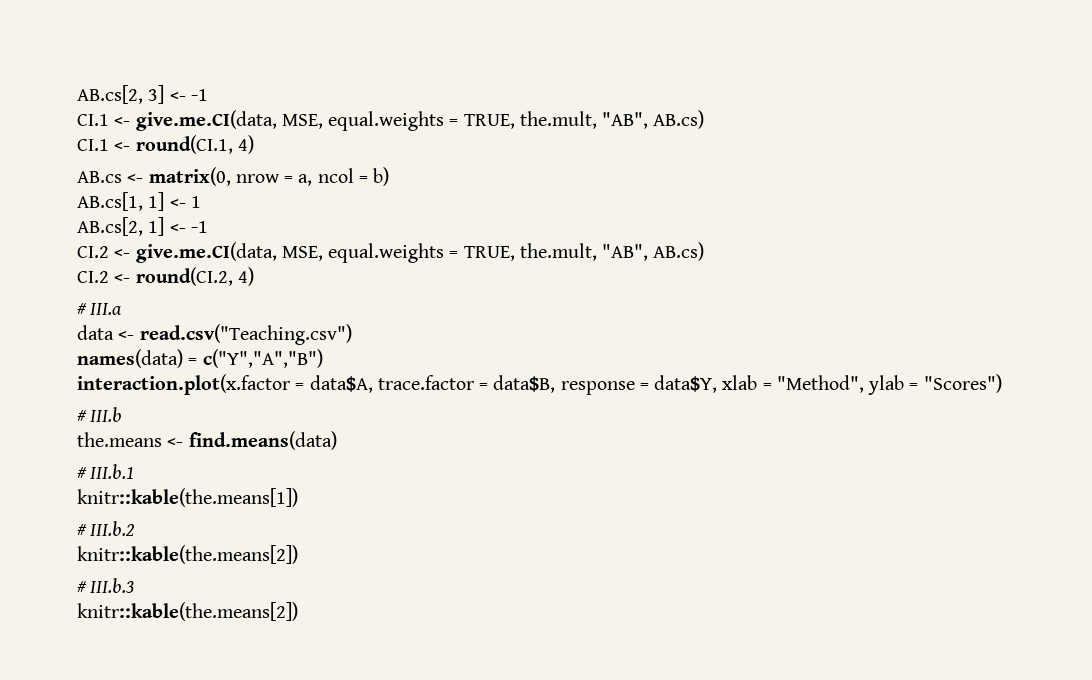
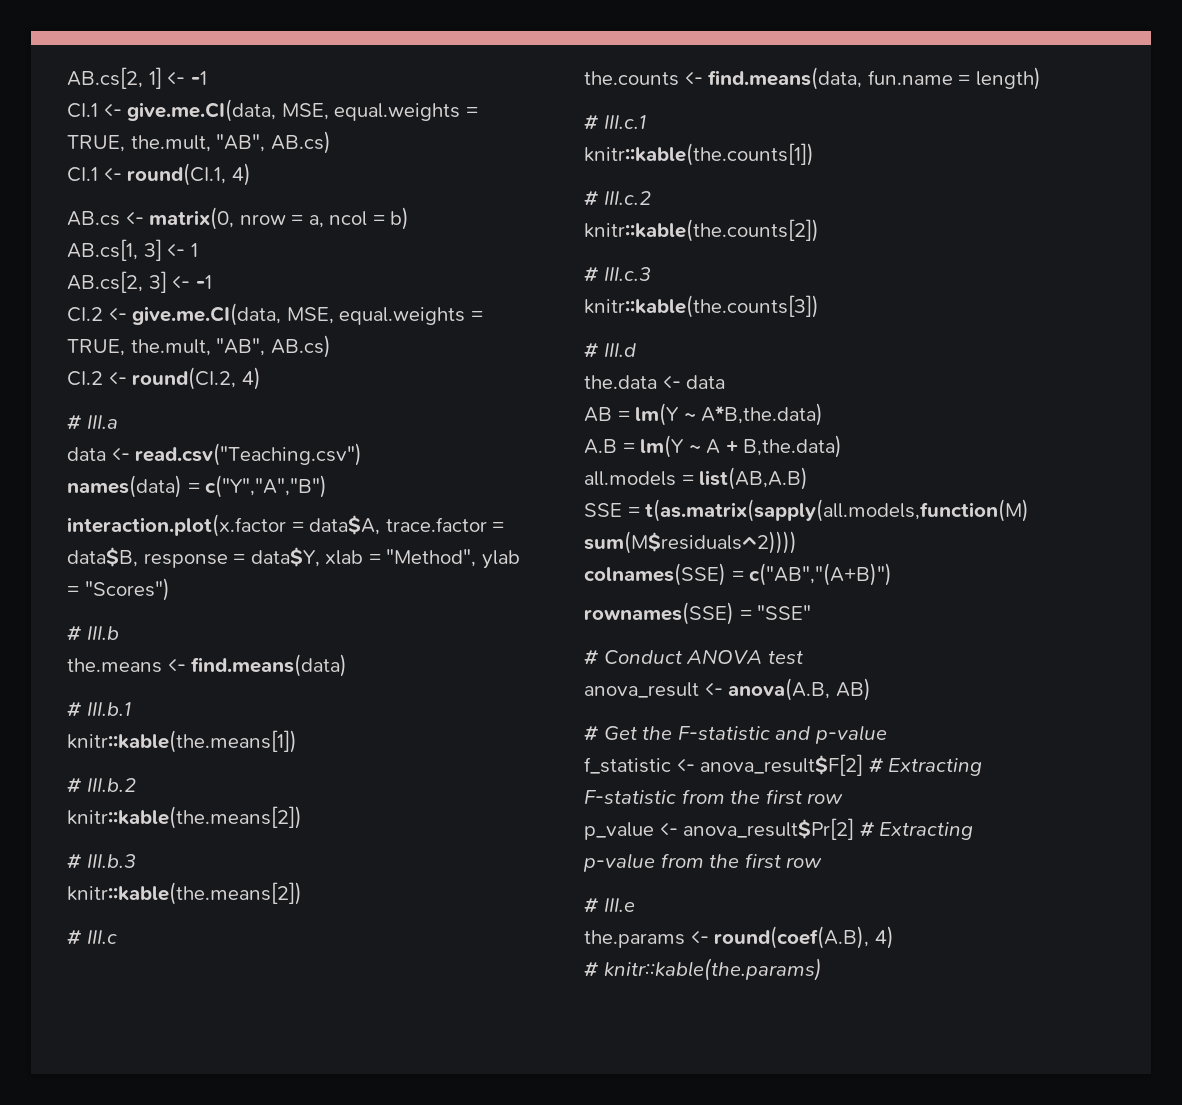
[77,85,165,104] AB.cs[2, 3] -> [67,67,162,89] AB.cs[2, 1]
[148,192,165,211] 1] -> [143,239,162,261] 3]
[148,217,165,236] 1] -> [148,271,167,293] 3]
(298, 611) none -> [67,930,118,945] [584,67,1041,90] [584,115,646,130] [584,143,814,166] [584,191,651,206] [584,219,819,242] [584,267,651,282] [584,295,819,318] [584,343,636,358] [584,375,726,389] [584,403,824,426] [584,435,843,458] [584,467,809,490] [584,499,1030,522] [584,531,797,554] [584,563,893,586] [584,602,812,625] [584,649,803,665] [584,678,871,701] [584,725,887,744] [584,754,983,776] [584,789,844,804] [584,818,974,840] [583,853,823,872] [584,898,635,913] [584,926,894,949] [584,958,822,981] // # III.c // the.counts <- find.means(data, fun.name = length) // # III.c.1 // knitr::kable(the.counts[1]) // # III.c.2 // knitr::kable(the.counts[2]) // # III.c.3 // knitr::kable(the.counts[3]) // # III.d // the.data <- data // AB = lm(Y ~ A*B,the.data) // A.B = lm(Y ~ A + B,the.data) // all.models = list(AB,A.B) // SSE = t(as.matrix(sapply(all.models,function(M) sum(M$residuals^2)))) // colnames(SSE) = c("AB","(A+B)") // rownames(SSE) = "SSE" // # Conduct ANOVA test // anova_result <- anova(A.B, AB) // # Get the F-statistic and p-value // f_statistic <- anova_result$F[2] # Extracting F-statistic from the first row // p_value <- anova_result$Pr[2] # Extracting p-value from the first row // # III.e // the.params <- round(coef(A.B), 4) // # knitr::kable(the.params)

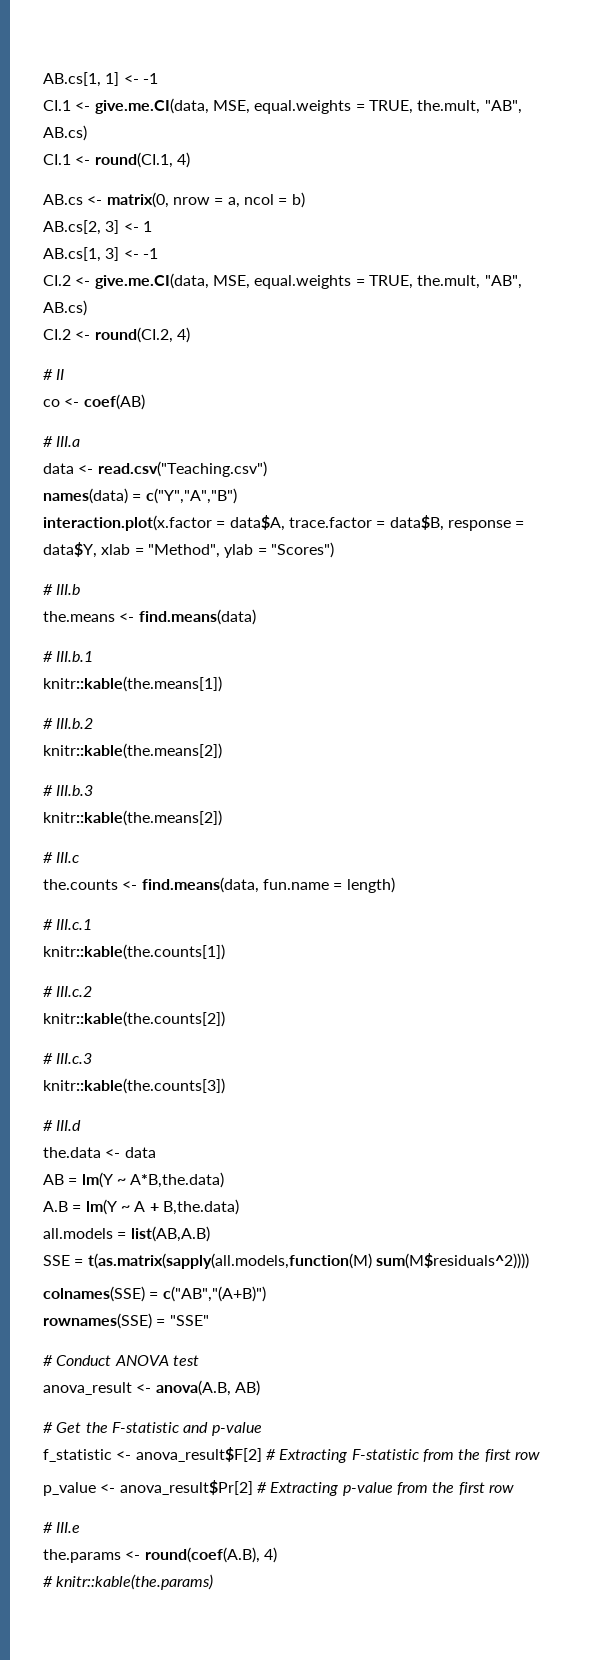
[67,67,143,89] AB.cs[2, -> [43,72,101,87] AB.cs[1,
[67,239,138,261] AB.cs[1, -> [43,220,101,235] AB.cs[2,
[67,271,143,293] AB.cs[2, -> [43,247,101,262] AB.cs[1,
(261, 378) none -> [43,369,65,380] [43,394,145,410] // # II // co <- coef(AB)

